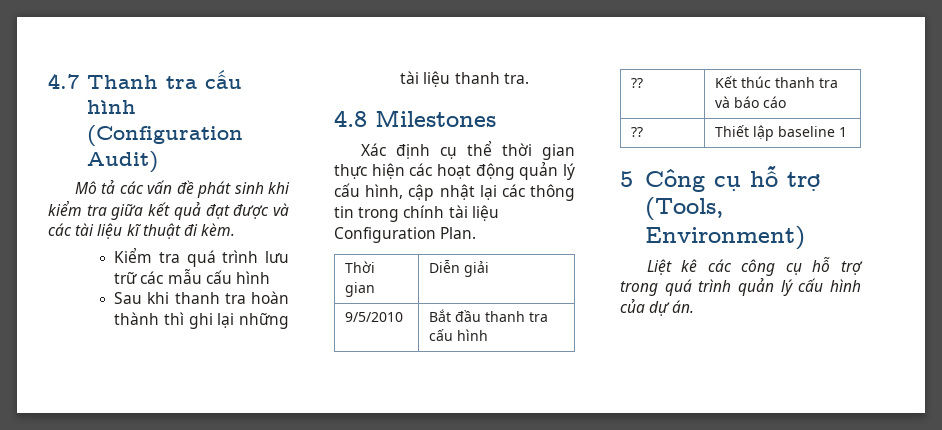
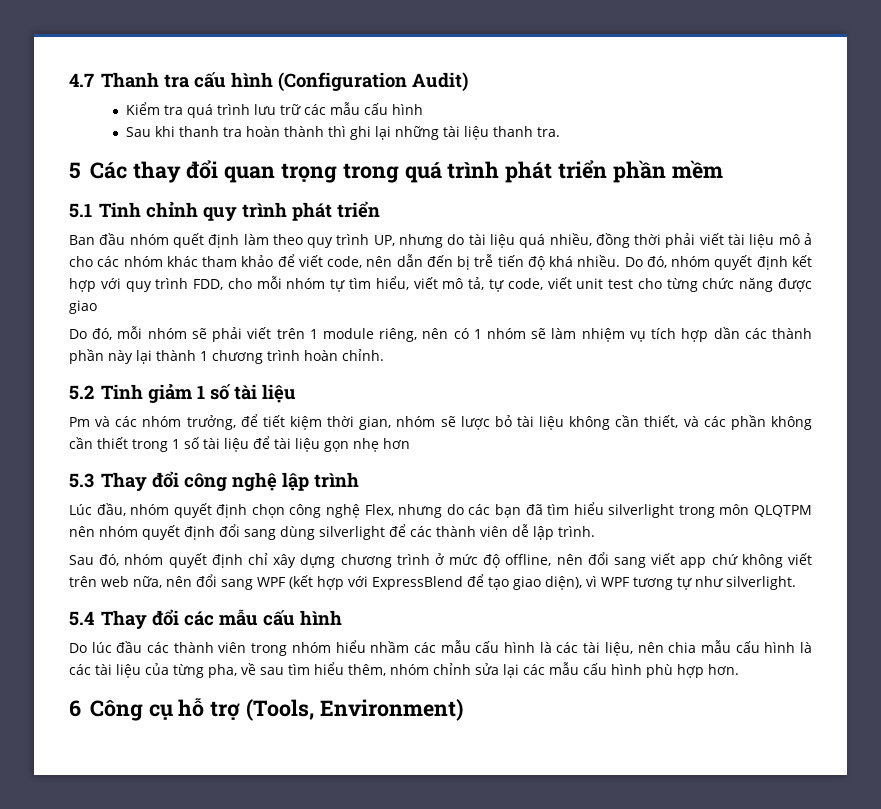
[74,180,290,198] [48,201,289,220] [48,223,236,239] // Mô tả các vấn đề phát sinh khi kiểm tra giữa kết quả đạt được và các tài liệu kĩ thuật đi kèm. -> (468, 82) none
[334,110,496,127] [360,141,575,160] [334,162,575,180] [334,183,575,201] [334,205,499,222] [334,227,477,243] [345,261,376,273] [345,282,376,297] [429,260,490,277] [345,312,404,322] [429,309,549,322] [429,329,489,341] [631,78,644,88] [715,76,839,88] [715,96,787,108] [631,127,644,137] [715,125,848,141] [620,171,633,187] 4.8 Milestones // Xác định cụ thể thời gian thực hiện các hoạt động quản lý cấu hình, cập nhật lại các thông tin trong chính tài liệu Configuration Plan. // Thời gian | Diễn giải // 9/5/2010 | Bắt đầu thanh tra cấu hình // ?? | Kết thúc thanh tra và báo cáo // ?? | Thiết lập baseline 1 // 5 -> [69,160,723,183] [69,201,380,221] [69,233,812,248] [69,254,812,270] [69,276,812,292] [69,300,97,314] [69,326,813,342] [69,349,384,364] [69,383,296,403] [69,414,812,430] [69,436,410,452] [69,471,359,491] [69,502,812,518] [69,524,595,540] [69,552,812,568] [69,574,796,590] [69,609,342,629] [69,640,812,656] [69,662,739,678] [69,700,81,717] 5 Các thay đổi quan trọng trong quá trình phát triển phần mềm // 5.1 Tinh chỉnh quy trình phát triển // Ban đầu nhóm quết định làm theo quy trình UP, nhưng do tài liệu quá nhiều, đồng thời phải viết tài liệu mô ả cho các nhóm khác tham khảo để viết code, nên dẫn đến bị trễ tiến độ khá nhiều. Do đó, nhóm quyết định kết hợp với quy trình FDD, cho mỗi nhóm tự tìm hiểu, viết mô tả, tự code, viết unit test cho từng chức năng được giao // Do đó, mỗi nhóm sẽ phải viết trên 1 module riêng, nên có 1 nhóm sẽ làm nhiệm vụ tích hợp dần các thành phần này lại thành 1 chương trình hoàn chỉnh. // 5.2 Tinh giảm 1 số tài liệu // Pm và các nhóm trưởng, để tiết kiệm thời gian, nhóm sẽ lược bỏ tài liệu không cần thiết, và các phần không cần thiết trong 1 số tài liệu để tài liệu gọn nhẹ hơn // 5.3 Thay đổi công nghệ lập trình // Lúc đầu, nhóm quyết định chọn công nghệ Flex, nhưng do các bạn đã tìm hiểu silverlight trong môn QLQTPM nên nhóm quyết định đổi sang dùng silverlight để các thành viên dễ lập trình. // Sau đó, nhóm quyết định chỉ xây dựng chương trình ở mức độ offline, nên đổi sang viết app chứ không viết trên web nữa, nên đổi sang WPF (kết hợp với ExpressBlend để tạo giao diện), vì WPF tương tự như silverlight. // 5.4 Thay đổi các mẫu cấu hình // Do lúc đầu các thành viên trong nhóm hiểu nhầm các mẫu cấu hình là các tài liệu, nên chia mẫu cấu hình là các tài liệu của từng pha, về sau tìm hiểu thêm, nhóm chỉnh sửa lại các mẫu cấu hình phù hợp hơn. // 6
[646,257,863,276] [620,278,861,296] [620,299,695,316] // Liệt kê các công cụ hỗ trợ trong quá trình quản lý cấu hình của dự án. -> (463, 710) none

